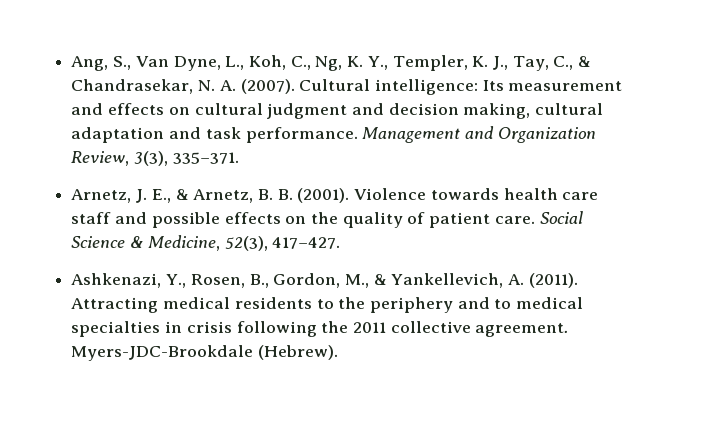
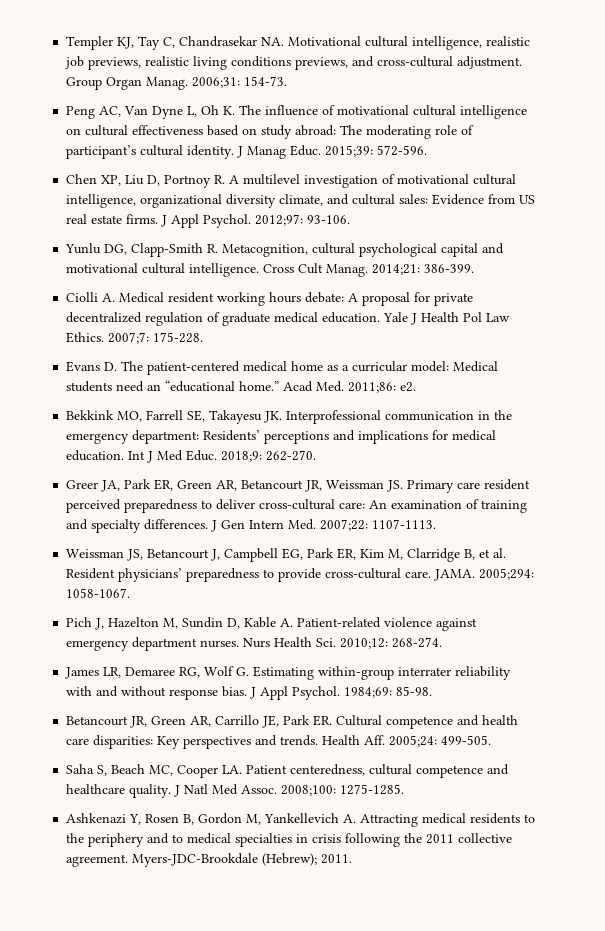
[71,55,592,71] [71,79,623,95] [71,103,604,119] [71,126,596,143] [71,151,239,166] [71,188,599,203] [71,211,583,228] [71,235,341,251] [71,273,578,288] Ang, S., Van Dyne, L., Koh, C., Ng, K. Y., Templer, K. J., Tay, C., & Chandrasekar, N. A. (2007). Cultural intelligence: Its measurement and effects on cultural judgment and decision making, cultural adaptation and task performance. Management and Organization Review, 3(3), 335–371. // Arnetz, J. E., & Arnetz, B. B. (2001). Violence towards health care staff and possible effects on the quality of patient care. Social Science & Medicine, 52(3), 417–427. // Ashkenazi, Y., Rosen, B., Gordon, M., & Yankellevich, A. (2011). -> [65,36,530,50] [64,56,522,70] [65,76,287,90] [65,105,527,119] [65,125,474,139] [65,145,427,159] [65,174,516,188] [65,194,535,208] [65,214,350,228] [64,243,504,257] [65,263,474,277] [65,292,473,306] [65,312,510,326] [65,332,203,344] [65,361,498,375] [65,380,416,393] [65,410,512,424] [65,430,496,444] [65,450,316,463] [65,479,530,493] [65,499,527,513] [65,519,436,533] [65,548,506,562] [65,568,534,582] [65,588,130,598] [65,617,477,631] [65,637,442,651] [64,666,511,680] [65,686,432,700] [65,715,518,729] [65,735,491,749] [65,764,509,778] [65,784,404,798] [65,813,356,825] Templer KJ, Tay C, Chandrasekar NA. Motivational cultural intelligence, realistic job previews, realistic living conditions previews, and cross‐cultural adjustment. Group Organ Manag. 2006;31: 154-73. // Peng AC, Van Dyne L, Oh K. The influence of motivational cultural intelligence on cultural effectiveness based on study abroad: The moderating role of participant’s cultural identity. J Manag Educ. 2015;39: 572-596. // Chen XP, Liu D, Portnoy R. A multilevel investigation of motivational cultural intelligence, organizational diversity climate, and cultural sales: Evidence from US real estate firms. J Appl Psychol. 2012;97: 93-106. // Yunlu DG, Clapp-Smith R. Metacognition, cultural psychological capital and motivational cultural intelligence. Cross Cult Manag. 2014;21: 386-399. // Ciolli A. Medical resident working hours debate: A proposal for private decentralized regulation of graduate medical education. Yale J Health Pol Law Ethics. 2007;7: 175-228. // Evans D. The patient-centered medical home as a curricular model: Medical students need an “educational home.” Acad Med. 2011;86: e2. // Bekkink MO, Farrell SE, Takayesu JK. Interprofessional communication in the emergency department: Residents’ perceptions and implications for medical education. Int J Med Educ. 2018;9: 262-270. // Greer JA, Park ER, Green AR, Betancourt JR, Weissman JS. Primary care resident perceived preparedness to deliver cross-cultural care: An examination of training and specialty differences. J Gen Intern Med. 2007;22: 1107-1113. // Weissman JS, Betancourt J, Campbell EG, Park ER, Kim M, Clarridge B, et al. Resident physicians’ preparedness to provide cross-cultural care. JAMA. 2005;294: 1058-1067. // Pich J, Hazelton M, Sundin D, Kable A. Patient‐related violence against emergency department nurses. Nurs Health Sci. 2010;12: 268-274. // James LR, Demaree RG, Wolf G. Estimating within-group interrater reliability with and without response bias. J Appl Psychol. 1984;69: 85-98. // Betancourt JR, Green AR, Carrillo JE, Park ER. Cultural competence and health care disparities: Key perspectives and trends. Health Aff. 2005;24: 499-505. // Saha S, Beach MC, Cooper LA. Patient centeredness, cultural competence and healthcare quality. J Natl Med Assoc. 2008;100: 1275-1285. // Ashkenazi Y, Rosen B, Gordon M, Yankellevich A.
[258,345,339,360] (Hebrew). -> [261,853,352,866] (Hebrew); 2011.

